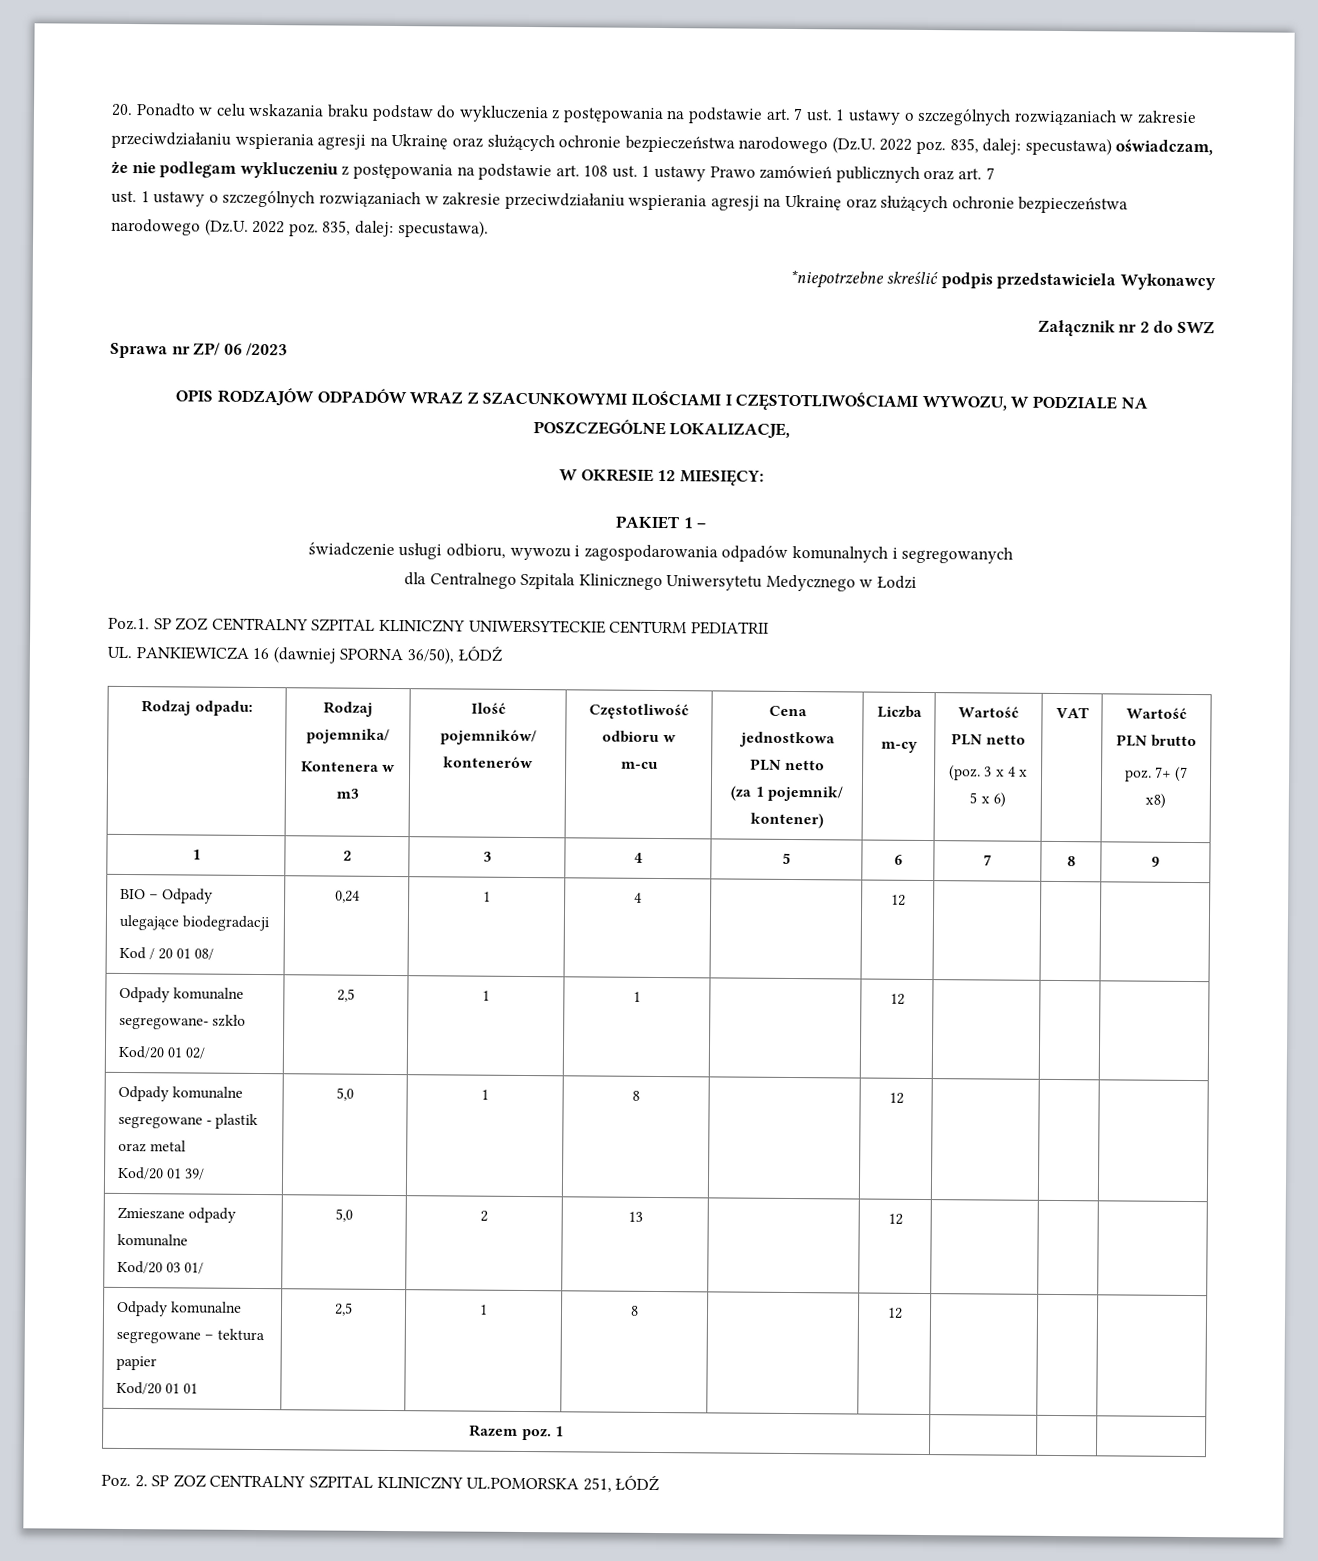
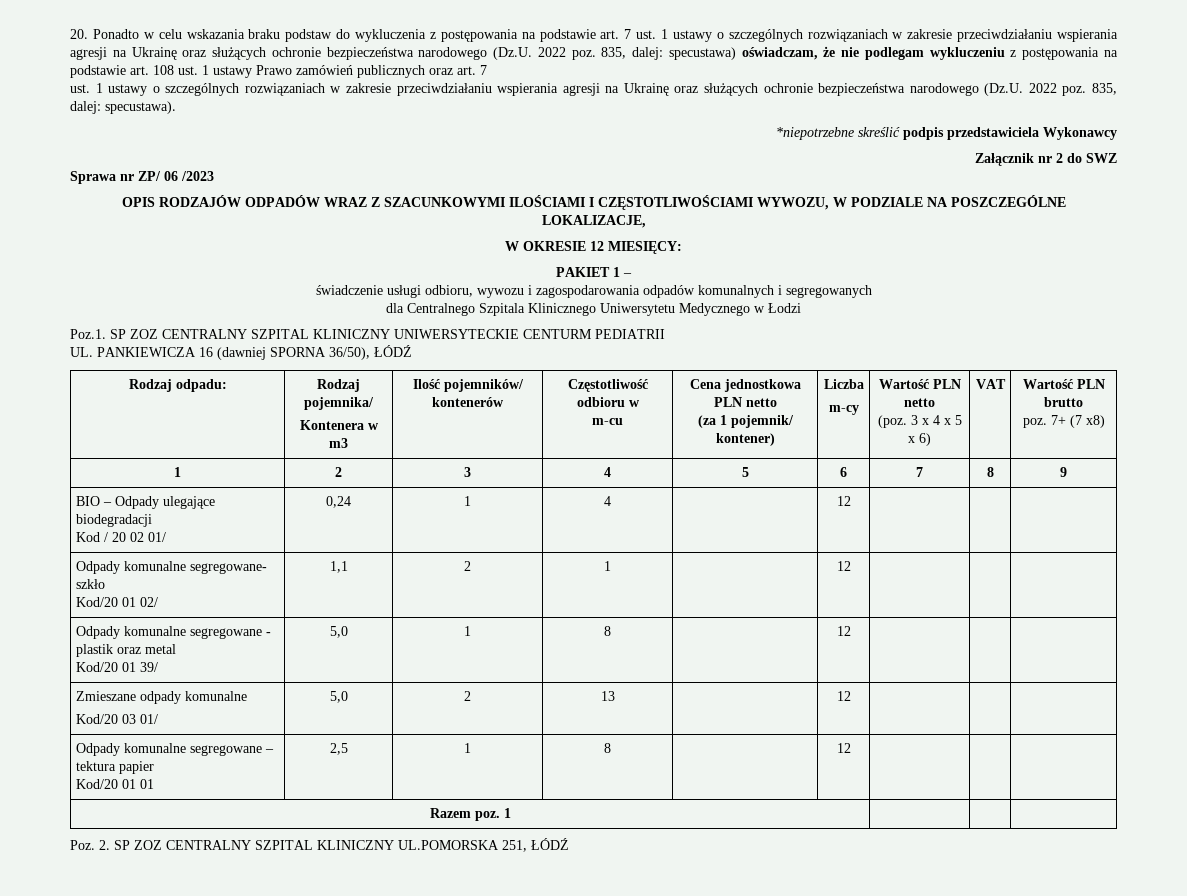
[176,948,215,960] 01 08/ -> [129,532,166,542] 02 01/
[337,988,355,1002] [482,990,490,1001] 2,5 | 1 -> [329,561,348,573] [464,561,471,571] 1,1 | 2

